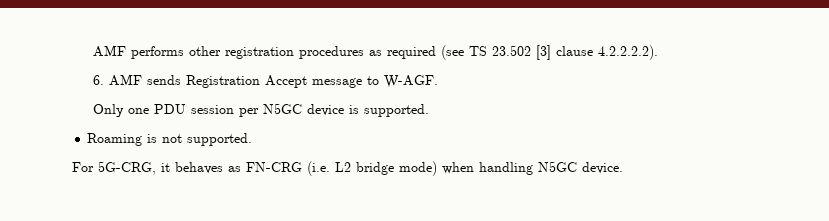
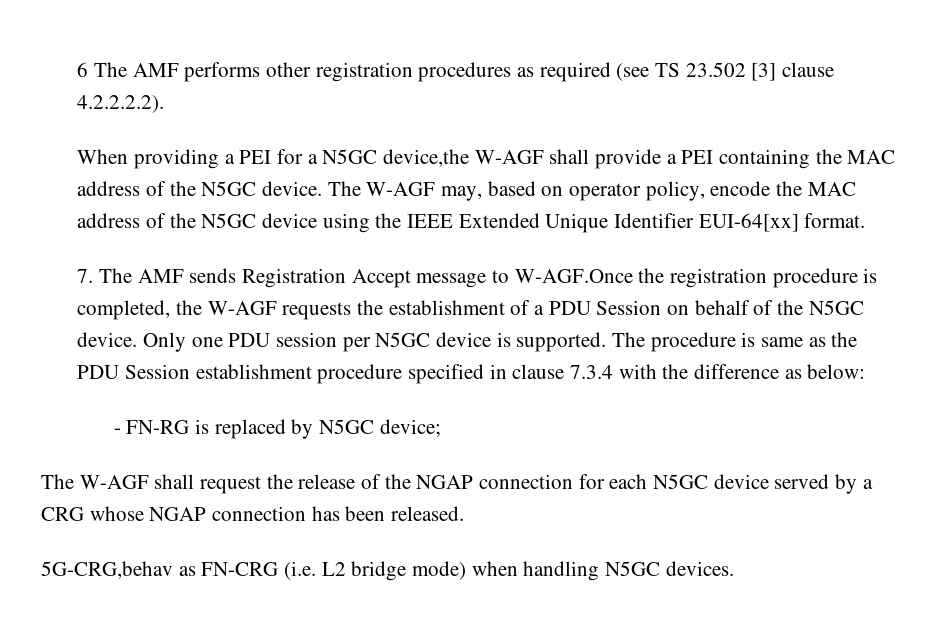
(92, 51) none -> [77,62,127,77] 6 The
[92,75,104,85] 6. -> [77,149,896,169] [77,181,856,201] [77,213,866,233] [77,268,132,283] When providing a PEI for a N5GC device,the W-AGF shall provide a PEI containing the MAC address of the N5GC device. The W-AGF may, based on operator policy, encode the MAC address of the N5GC device using the IEEE Extended Unique Identifier EUI-64[xx] format. // 7. The
[383,75,438,88] W-AGF. // -> [514,268,878,288] [77,300,864,320] [77,332,138,347] W-AGF.Once the registration procedure is completed, the W-AGF requests the establishment of a PDU Session on behalf of the N5GC device.
[87,133,253,146] [72,161,223,175] // Roaming is not supported. // For 5G-CRG, it behaves -> [612,332,858,352] [77,364,866,384] [113,419,441,439] [41,474,873,494] [41,506,465,521] [41,561,173,579] The procedure is same as the PDU Session establishment procedure specified in clause 7.3.4 with the difference as below: // - FN-RG is replaced by N5GC device; // The W-AGF shall request the release of the NGAP connection for each N5GC device served by a CRG whose NGAP connection has been released. // 5G-CRG,behav
[582,162,623,174] device. -> [665,561,734,576] devices.

